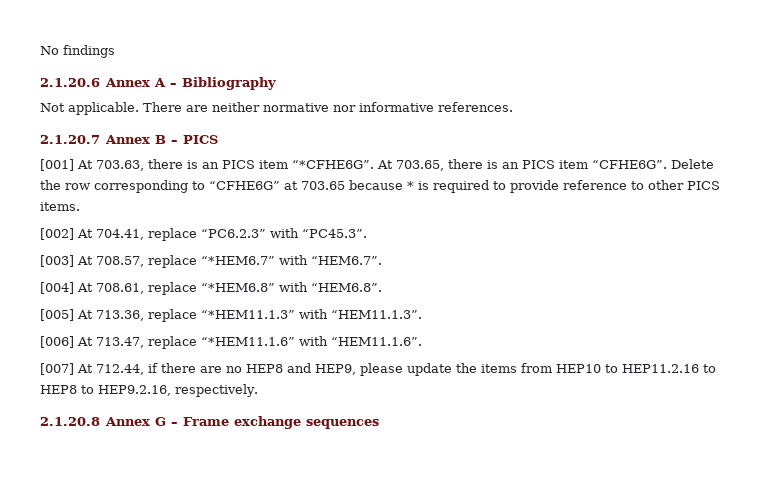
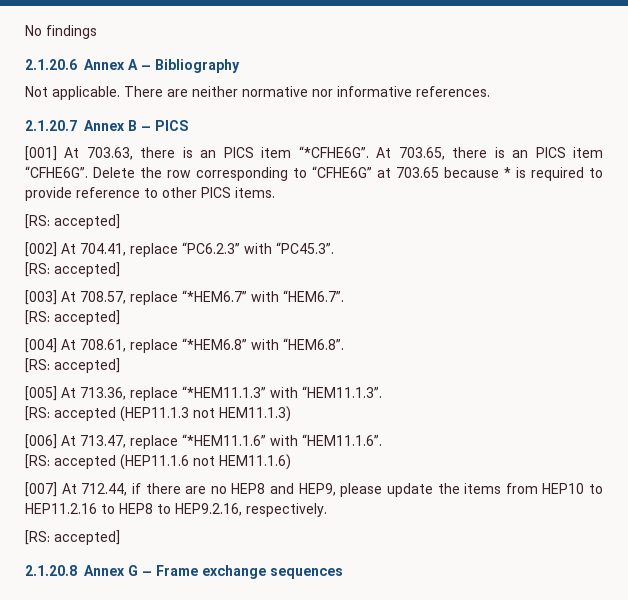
(80, 206) none -> [25,214,120,229] // [RS: accepted]
(367, 233) none -> [25,262,120,277] // [RS: accepted]
(382, 260) none -> [25,310,120,325] // [RS: accepted]
(382, 287) none -> [25,358,120,373] // [RS: accepted]
(422, 314) none -> [25,406,291,422] // [RS: accepted (HEP11.1.3 not HEM11.1.3)
(422, 341) none -> [25,454,291,470] // [RS: accepted (HEP11.1.6 not HEM11.1.6)
(258, 390) none -> [25,530,120,545] // [RS: accepted]

